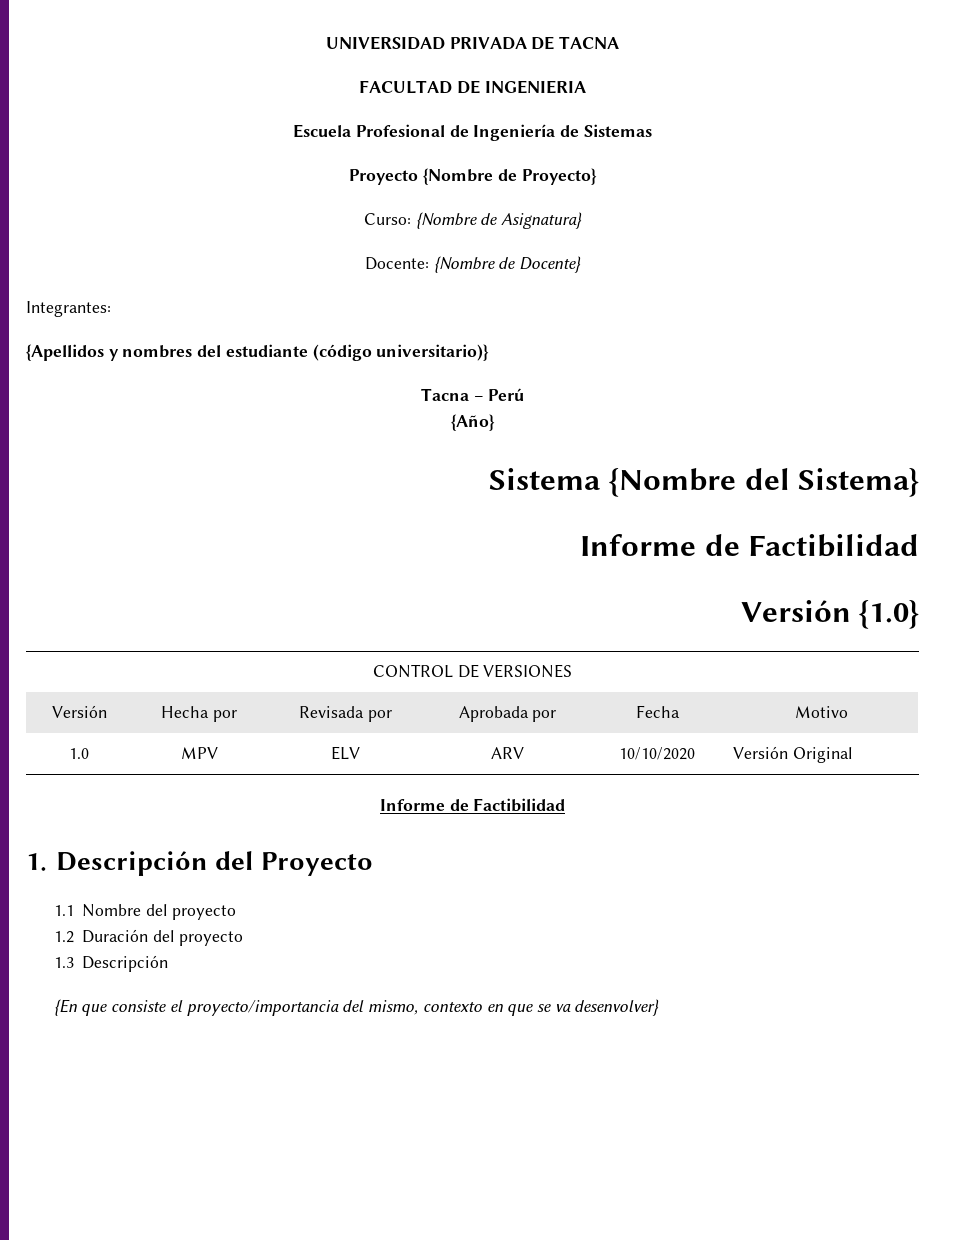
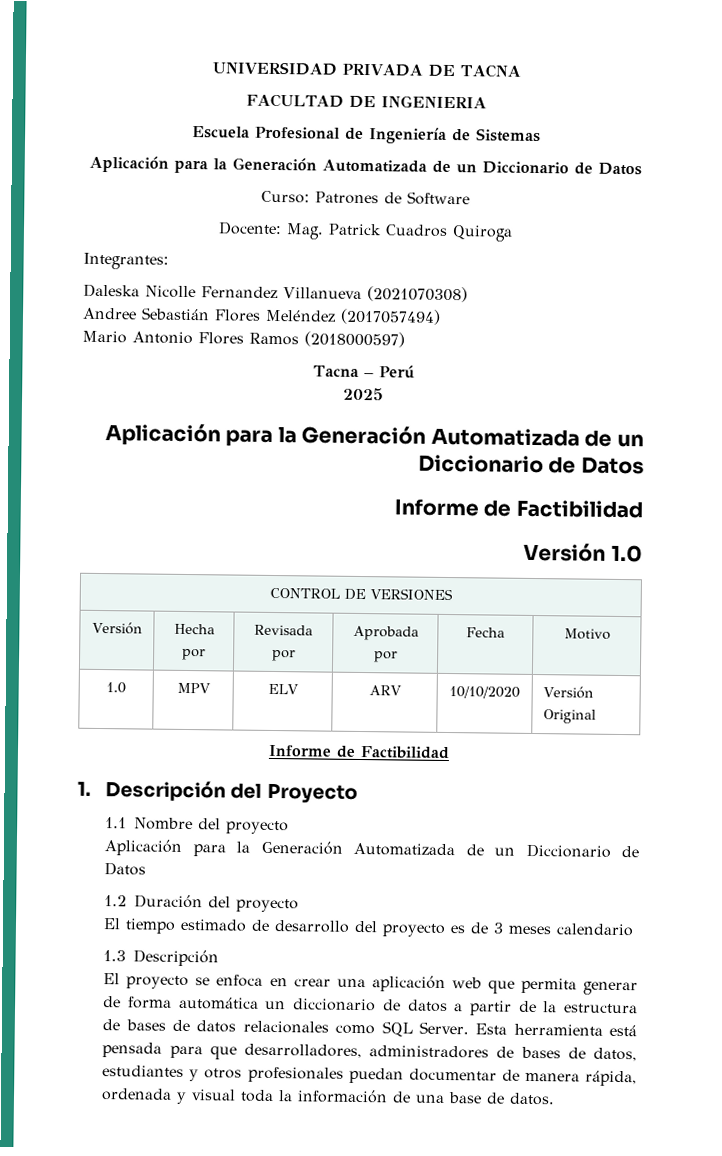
[349,168,597,185] [363,212,583,229] [364,256,582,273] [26,301,111,317] [26,344,490,361] [420,388,525,401] [451,414,495,431] [489,468,919,497] Proyecto {Nombre de Proyecto} // Curso: {Nombre de Asignatura} // Docente: {Nombre de Docente} // Integrantes: // {Apellidos y nombres del estudiante (código universitario)} // Tacna – Perú // {Año} // Sistema {Nombre del Sistema} -> [89,155,642,176] [261,190,470,206] [217,221,513,242] [83,252,169,270] [83,283,468,303] [82,307,441,325] [82,330,405,348] [312,365,415,379] [343,387,384,401] [104,423,644,448] [417,454,644,475] Aplicación para la Generación Automatizada de un Diccionario de Datos // Curso: Patrones de Software // Docente: Mag. Patrick Cuadros Quiroga // Integrantes: // Daleska Nicolle Fernandez Villanueva (2021070308) // Andree Sebastián Flores Meléndez (2017057494) // Mario Antonio Flores Ramos (2018000597) // Tacna – Perú // 2025 // Aplicación para la Generación Automatizada de un Diccionario de Datos
[859,600,919,629] {1.0} -> [611,544,643,563] 1.0
[53,929,243,946] [53,955,169,972] [53,999,660,1016] 1.2 Duración del proyecto // 1.3 Descripción // {En que consiste el proyecto/importancia del mismo, contexto en que se va desenvolver} -> [104,839,639,858] [104,862,147,876] [104,894,300,913] [103,918,635,938] [103,949,220,967] [103,973,638,996] [103,996,638,1016] [102,1019,638,1037] [102,1042,637,1062] [102,1065,637,1087] [101,1088,556,1106] Aplicación para la Generación Automatizada de un Diccionario de Datos // 1.2 Duración del proyecto // El tiempo estimado de desarrollo del proyecto es de 3 meses calendario // 1.3 Descripción // El proyecto se enfoca en crear una aplicación web que permita generar de forma automática un diccionario de datos a partir de la estructura de bases de datos relacionales como SQL Server. Esta herramienta está pensada para que desarrolladores, administradores de bases de datos, estudiantes y otros profesionales puedan documentar de manera rápida, ordenada y visual toda la información de una base de datos.

